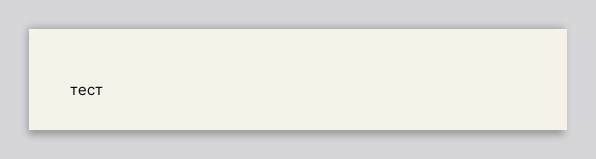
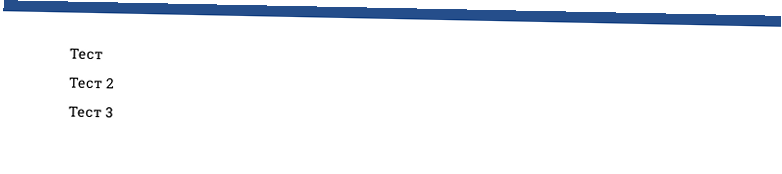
[70,86,103,96] тест -> [69,48,103,61] [68,77,115,90] [68,106,114,119] Тест // Тест 2 // Тест 3

